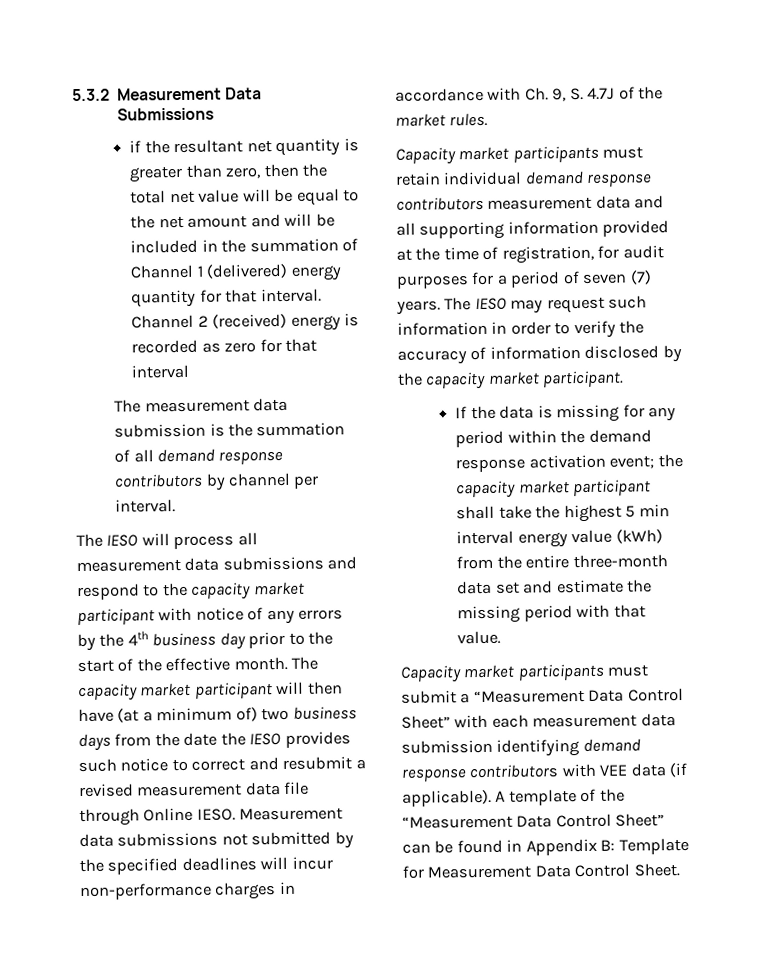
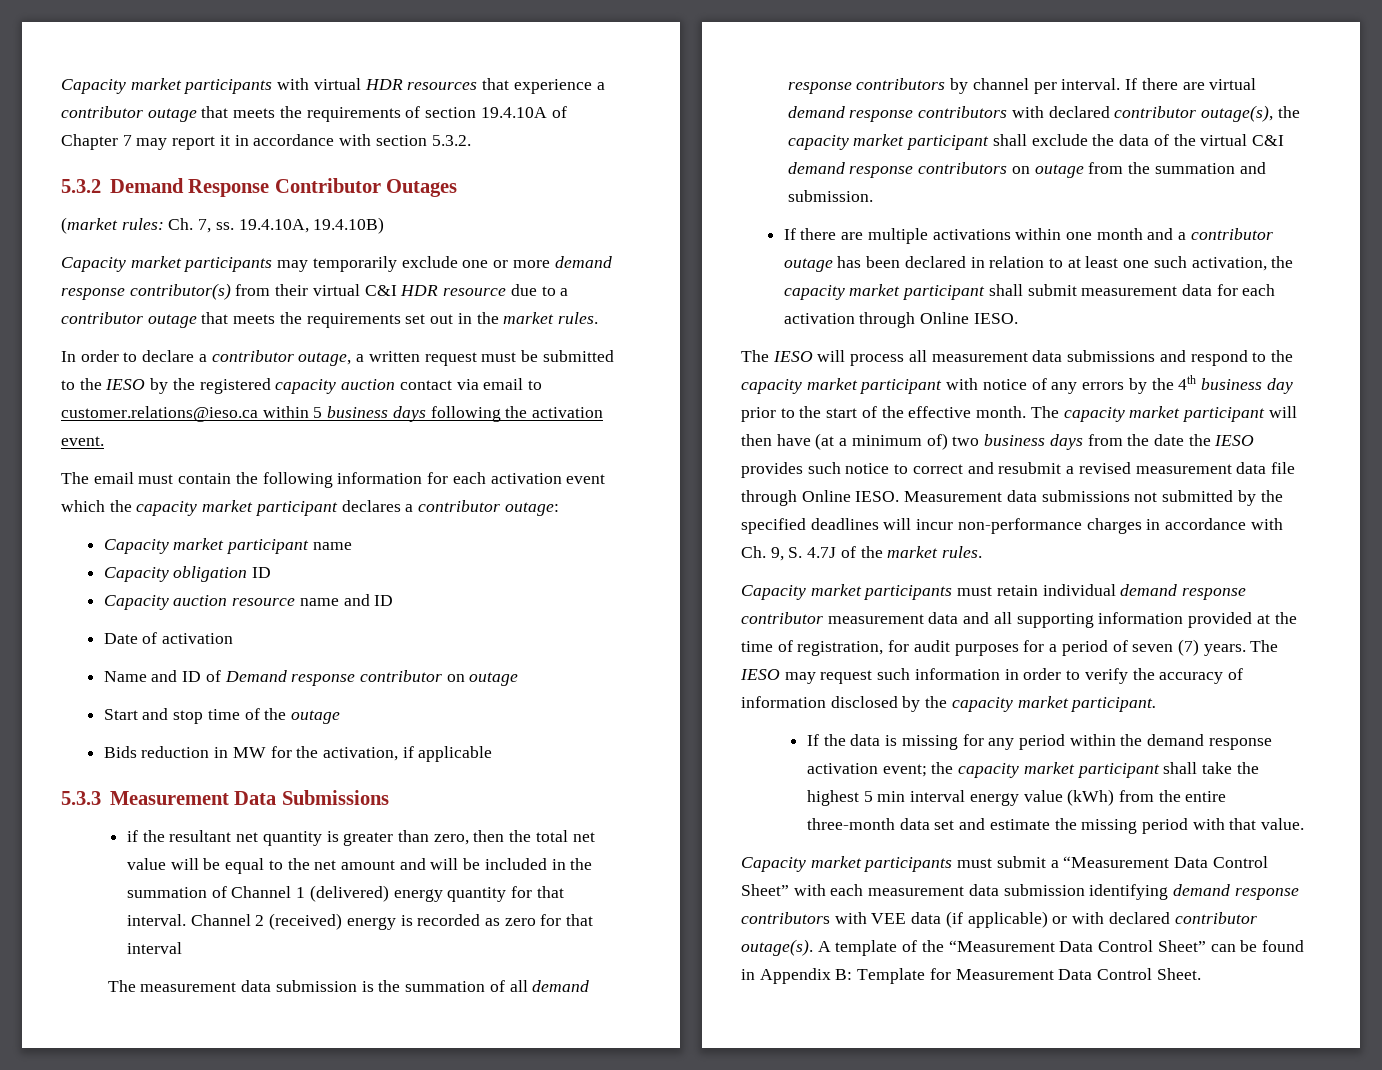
[72,88,110,102] 5.3.2 -> [61,78,605,94] [61,106,567,122] [61,134,471,150] [61,178,458,197] [61,217,385,234] [61,256,612,272] [61,283,569,300] [61,312,598,328] [61,350,614,366] [61,378,542,394] [61,406,604,422] [61,436,104,446] [61,472,606,488] [61,500,559,516] [103,538,352,554] [103,566,272,582] [103,594,394,610] [103,632,234,644] [103,670,519,686] [103,708,340,724] [103,746,493,762] [61,791,101,805] Capacity market participants with virtual HDR resources that experience a contributor outage that meets the requirements of section 19.4.10A of Chapter 7 may report it in accordance with section 5.3.2. // 5.3.2 Demand Response Contributor Outages // (market rules: Ch. 7, ss. 19.4.10A, 19.4.10B) // Capacity market participants may temporarily exclude one or more demand response contributor(s) from their virtual C&I HDR resource due to a contributor outage that meets the requirements set out in the market rules. // In order to declare a contributor outage, a written request must be submitted to the IESO by the registered capacity auction contact via email to customer.relations@ieso.ca within 5 business days following the activation event. // The email must contain the following information for each activation event which the capacity market participant declares a contributor outage: // Capacity market participant name // Capacity obligation ID // Capacity auction resource name and ID // Date of activation // Name and ID of Demand response contributor on outage // Start and stop time of the outage // Bids reduction in MW for the activation, if applicable // 5.3.3
(177, 506) none -> [1125,78,1257,90] [787,105,1300,122] [787,134,1284,150] [787,162,1266,178] [787,190,873,202] [783,228,1273,244] [783,256,1294,272] [783,284,1276,300] [783,312,1018,328] If there are virtual demand response contributors with declared contributor outage(s), the capacity market participant shall exclude the data of the virtual C&I demand response contributors on outage from the summation and submission. // If there are multiple activations within one month and a contributor outage has been declared in relation to at least one such activation, the capacity market participant shall submit measurement data for each activation through Online IESO.
[396,196,484,211] contributors -> [741,612,823,624] contributor
[402,789,492,807] applicable). -> [967,911,1257,928] [741,939,813,956] applicable) or with declared contributor outage(s).

